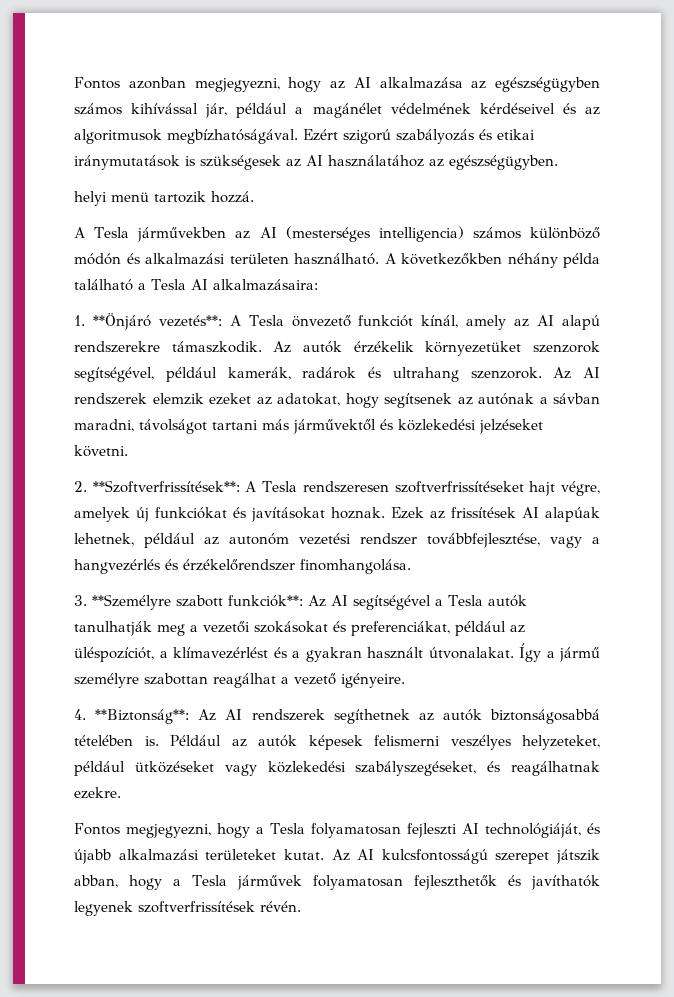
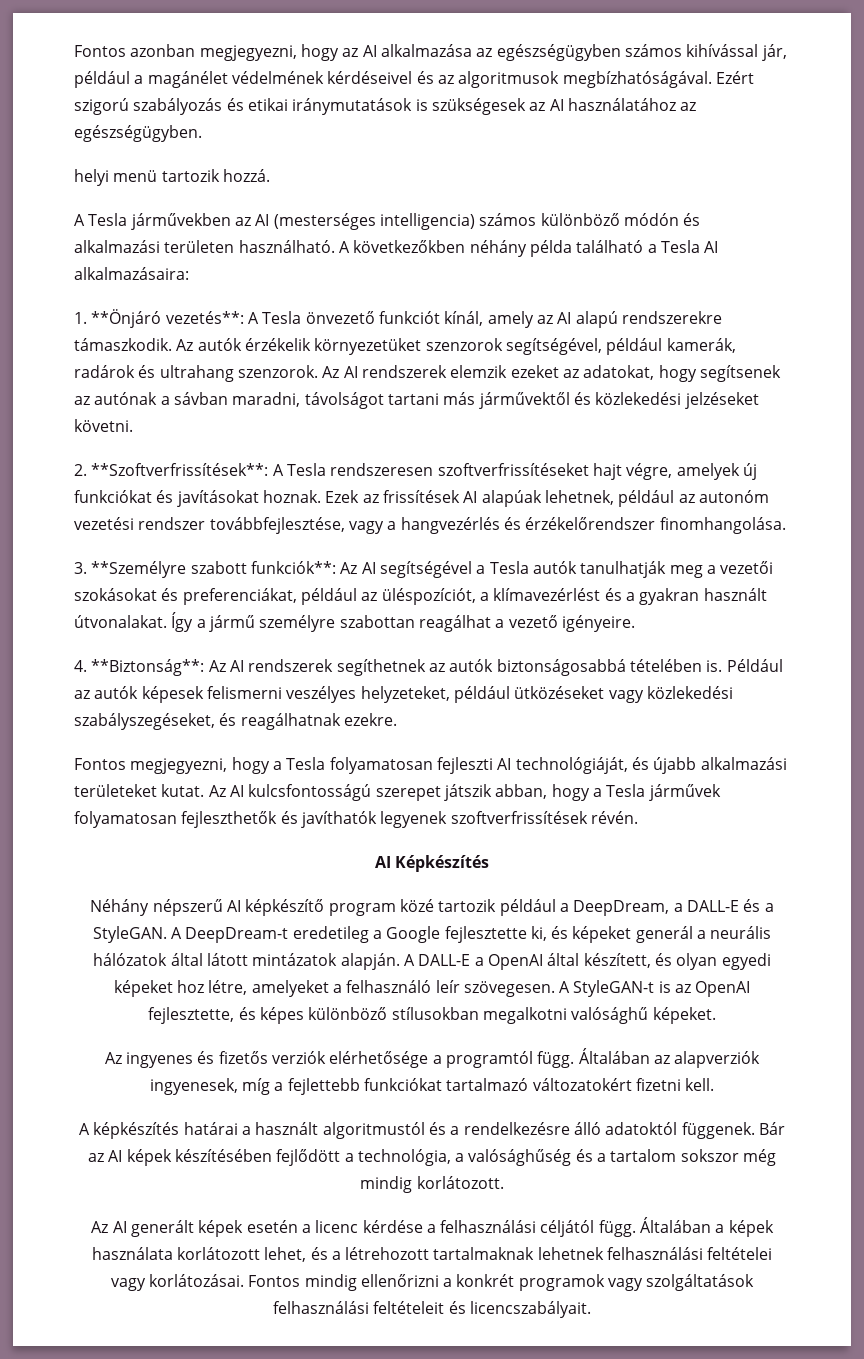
(301, 906) none -> [374,855,490,872] [90,899,774,916] [92,926,772,943] [93,953,771,970] [113,980,751,997] [148,1007,716,1024] [104,1048,761,1068] [149,1078,715,1095] [79,1122,785,1139] [87,1149,777,1166] [360,1176,504,1193] [91,1217,774,1237] [91,1247,773,1262] [110,1274,755,1291] [273,1301,591,1318] // AI Képkészítés // Néhány népszerű AI képkészítő program közé tartozik például a DeepDream, a DALL-E és a StyleGAN. A DeepDream-t eredetileg a Google fejlesztette ki, és képeket generál a neurális hálózatok által látott mintázatok alapján. A DALL-E a OpenAI által készített, és olyan egyedi képeket hoz létre, amelyeket a felhasználó leír szövegesen. A StyleGAN-t is az OpenAI fejlesztette, és képes különböző stílusokban megalkotni valósághű képeket. // Az ingyenes és fizetős verziók elérhetősége a programtól függ. Általában az alapverziók ingyenesek, míg a fejlettebb funkciókat tartalmazó változatokért fizetni kell. // A képkészítés határai a használt algoritmustól és a rendelkezésre álló adatoktól függenek. Bár az AI képek készítésében fejlődött a technológia, a valósághűség és a tartalom sokszor még mindig korlátozott. // Az AI generált képek esetén a licenc kérdése a felhasználási céljától függ. Általában a képek használata korlátozott lehet, és a létrehozott tartalmaknak lehetnek felhasználási feltételei vagy korlátozásai. Fontos mindig ellenőrizni a konkrét programok vagy szolgáltatások felhasználási feltételeit és licencszabályait.

